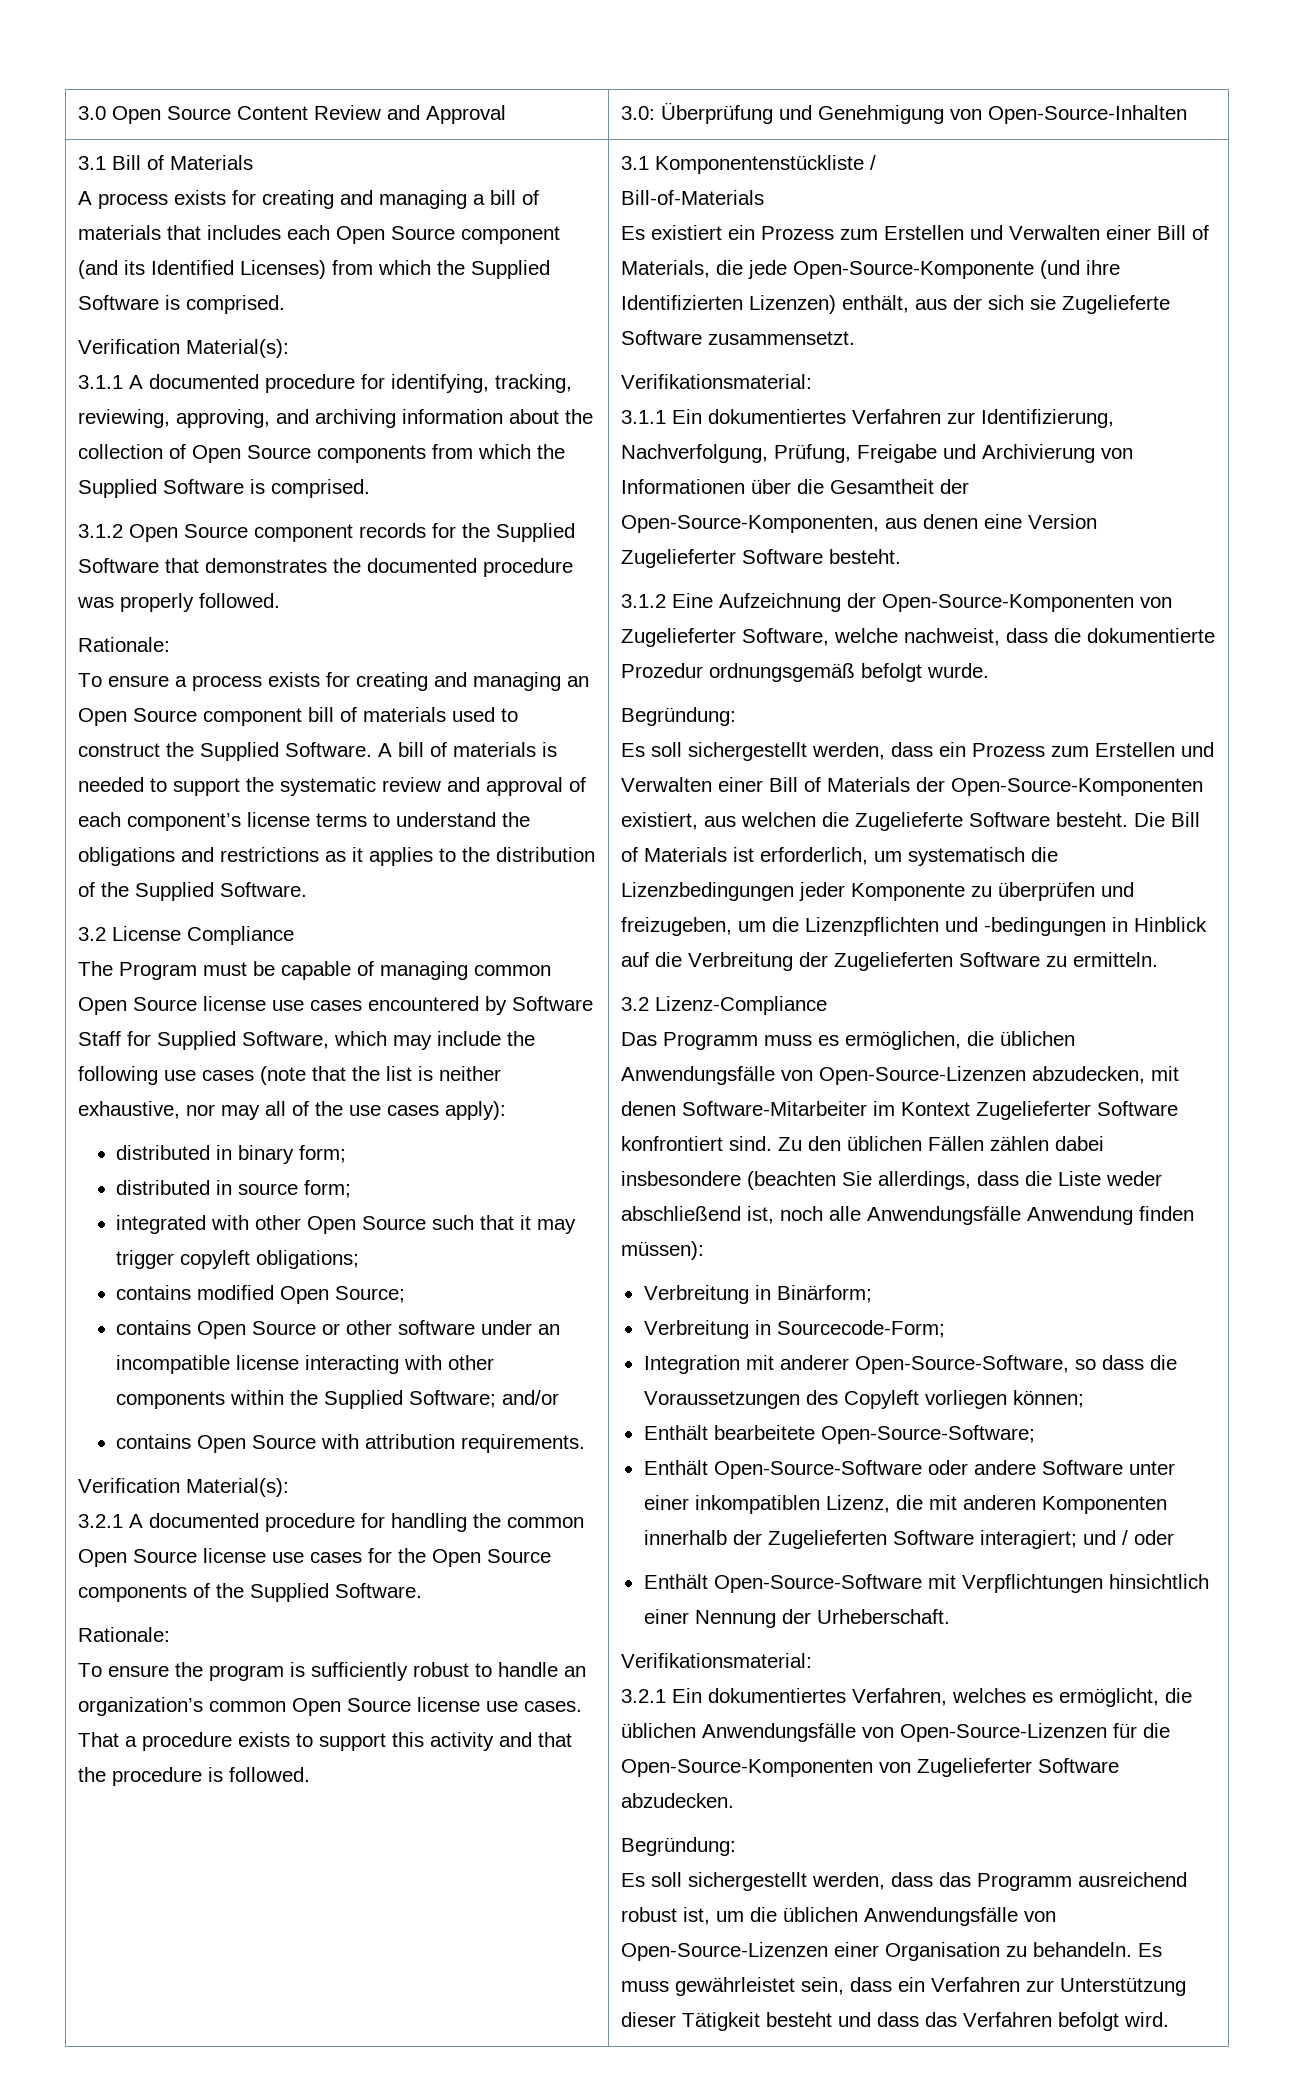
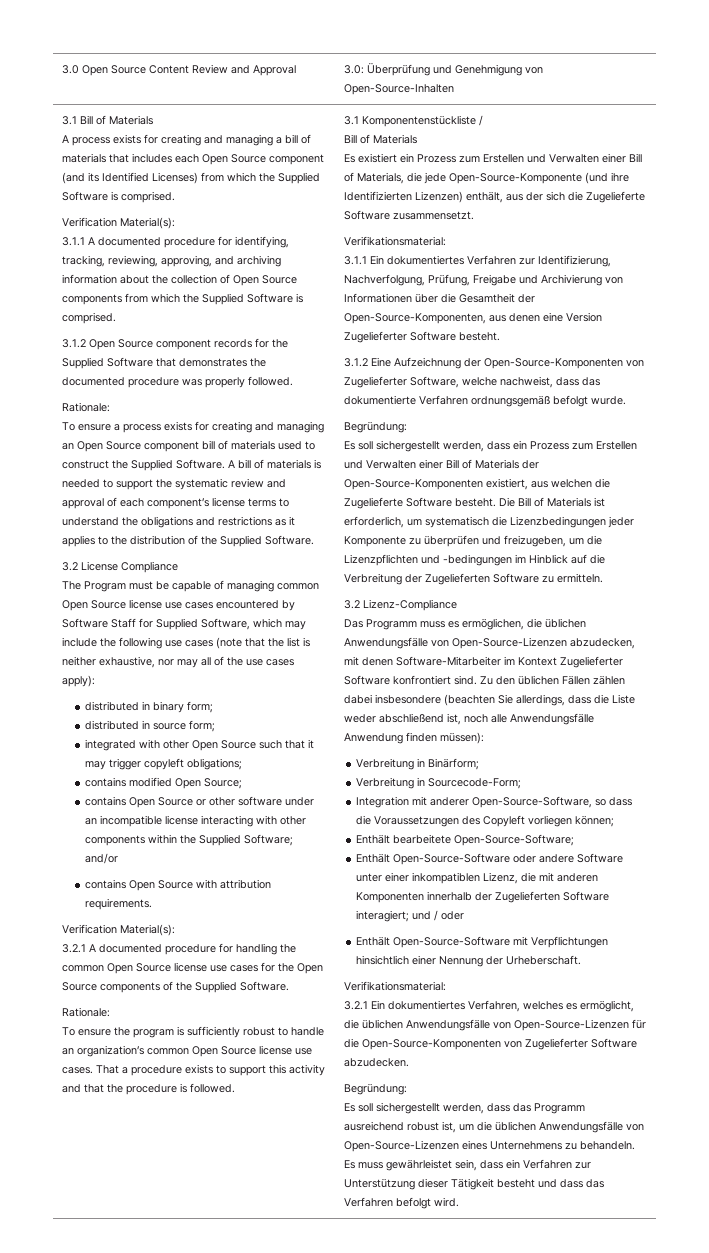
[621,190,765,205] Bill-of-Materials -> [344,134,418,144] Bill of Materials
[1030,295,1057,310] sie -> [568,191,584,201] die
[1054,628,1216,643] [621,663,704,678] die dokumentierte Prozedur -> [582,377,601,386] [344,395,469,405] das dokumentierte Verfahren
[1112,917,1129,932] in -> [515,554,527,563] im
[834,1942,1001,1961] einer Organisation -> [462,1140,563,1150] eines Unternehmens

